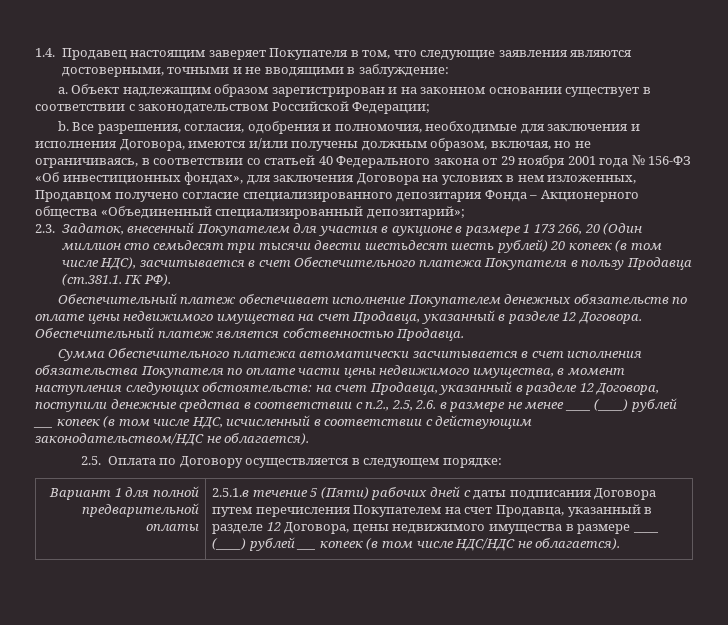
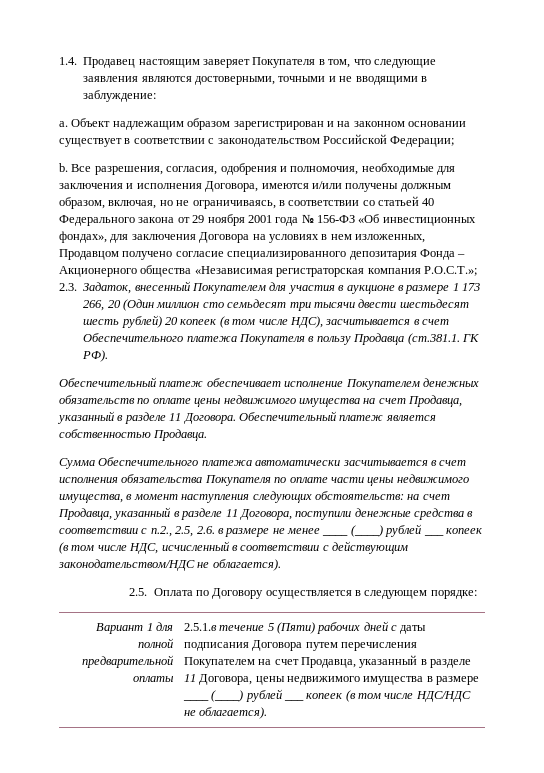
[100,206,465,219] «Объединенный специализированный депозитарий»; -> [194,266,477,277] «Независимая регистраторская компания Р.О.С.Т.»;
[562,312,577,321] 12 -> [169,413,182,421] 11
[579,383,594,392] 12 -> [225,509,238,517] 11
[266,522,281,531] 12 -> [183,674,196,682] 11

